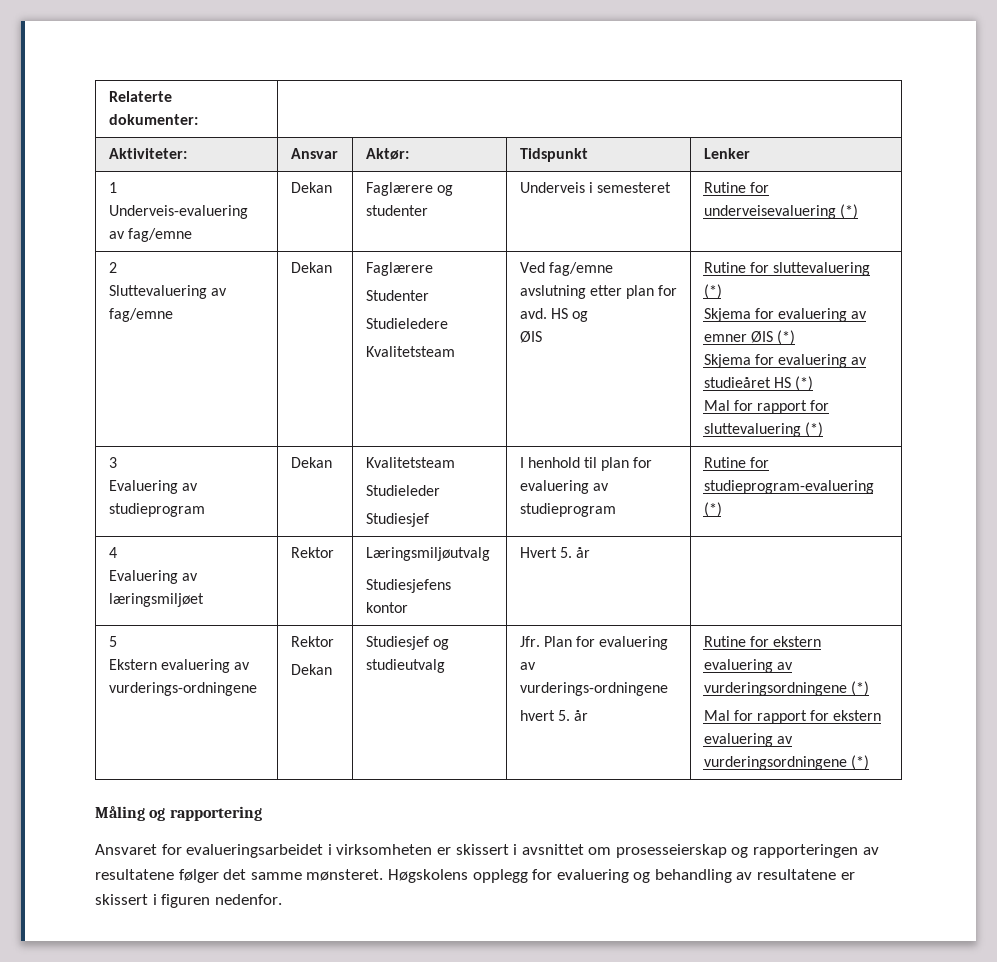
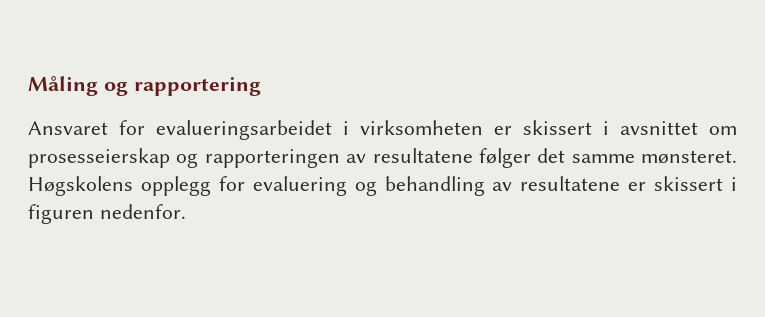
[108,91,172,102] [108,114,198,125] [108,148,187,159] [290,148,338,159] [365,148,409,160] [519,148,588,162] [703,148,750,159] [108,182,117,193] [108,205,248,219] [108,228,192,242] [290,182,332,193] [365,182,453,196] [365,205,428,216] [519,182,671,193] [703,182,769,193] [703,204,858,219] [108,262,117,273] [108,285,227,299] [108,308,173,322] [290,262,332,273] [365,262,433,276] [365,290,429,301] [365,318,448,329] [365,346,455,357] [519,262,613,276] [519,285,678,299] [519,308,588,322] [519,331,542,343] [703,262,870,276] [703,284,722,299] [703,308,868,322] [703,330,795,345] [703,354,868,368] [703,376,813,391] [703,400,830,414] [703,422,823,437] [108,457,117,468] [108,480,198,494] [108,503,205,517] [290,457,332,468] [365,457,455,468] [365,485,440,496] [365,513,429,527] [519,457,653,471] [519,480,609,494] [519,503,616,517] [703,457,769,468] [703,480,874,494] [703,502,722,517] [108,547,117,558] [108,570,198,584] [108,593,204,607] [290,547,334,558] [365,547,490,561] [365,579,451,593] [365,602,408,613] [519,547,590,558] [108,636,117,647] [108,659,250,673] [108,682,257,696] [290,636,334,647] [290,664,332,675] [365,636,449,650] [365,659,445,673] [519,636,669,650] [519,662,536,670] [519,682,668,696] [519,710,588,721] [703,636,821,647] [703,659,793,673] [703,681,869,696] [703,710,882,724] [703,733,793,747] [703,755,869,770] Relaterte dokumenter: | // Aktiviteter: | Ansvar | Aktør: | Tidspunkt | Lenker // 1 // Underveis-evaluering av fag/emne | Dekan | Faglærere og studenter | Underveis i semesteret | Rutine for underveisevaluering (*) // 2 // Sluttevaluering av fag/emne | Dekan | Faglærere // Studenter // Studieledere // Kvalitetsteam | Ved fag/emne avslutning etter plan for avd. HS og // ØIS | Rutine for sluttevaluering (*) // Skjema for evaluering av emner ØIS (*) // Skjema for evaluering av studieåret HS (*) // Mal for rapport for sluttevaluering (*) // 3 // Evaluering av studieprogram | Dekan | Kvalitetsteam // Studieleder // Studiesjef | I henhold til plan for evaluering av studieprogram | Rutine for studieprogram-evaluering (*) // 4 // Evaluering av læringsmiljøet | Rektor | Læringsmiljøutvalg // Studiesjefens kontor | Hvert 5. år | // 5 // Ekstern evaluering av vurderings-ordningene | Rektor // Dekan | Studiesjef og studieutvalg | Jfr. Plan for evaluering av vurderings-ordningene // hvert 5. år | Rutine for ekstern evaluering av vurderingsordningene (*) // Mal for rapport for ekstern evaluering av vurderingsordningene (*) // -> (28, 86) none

